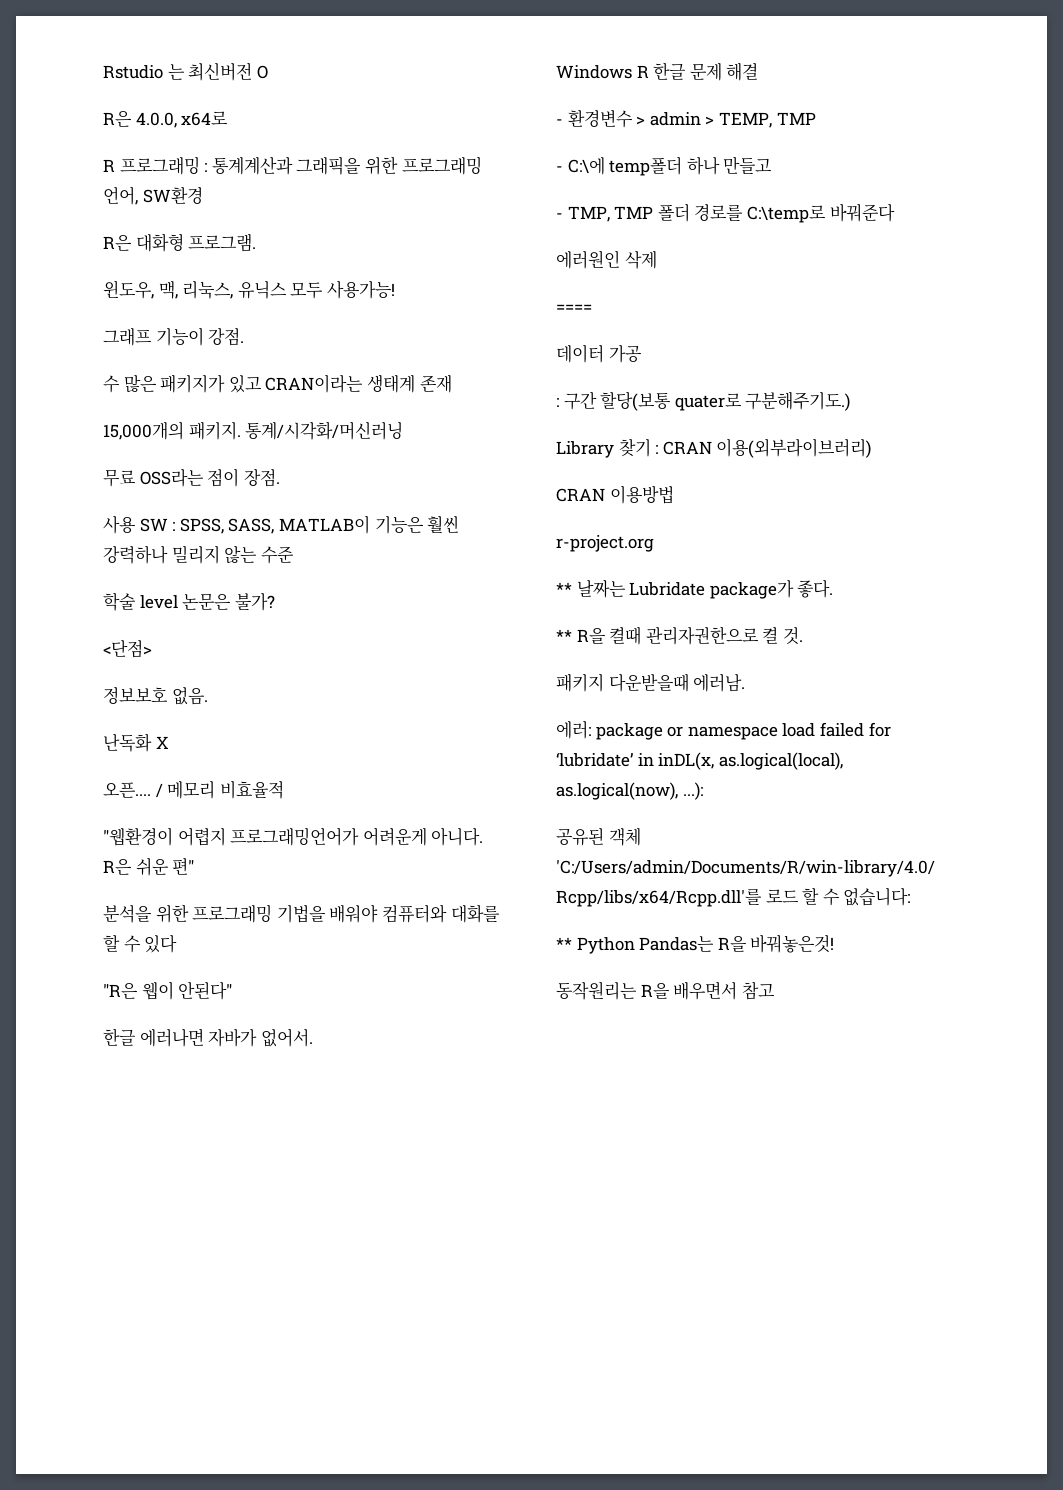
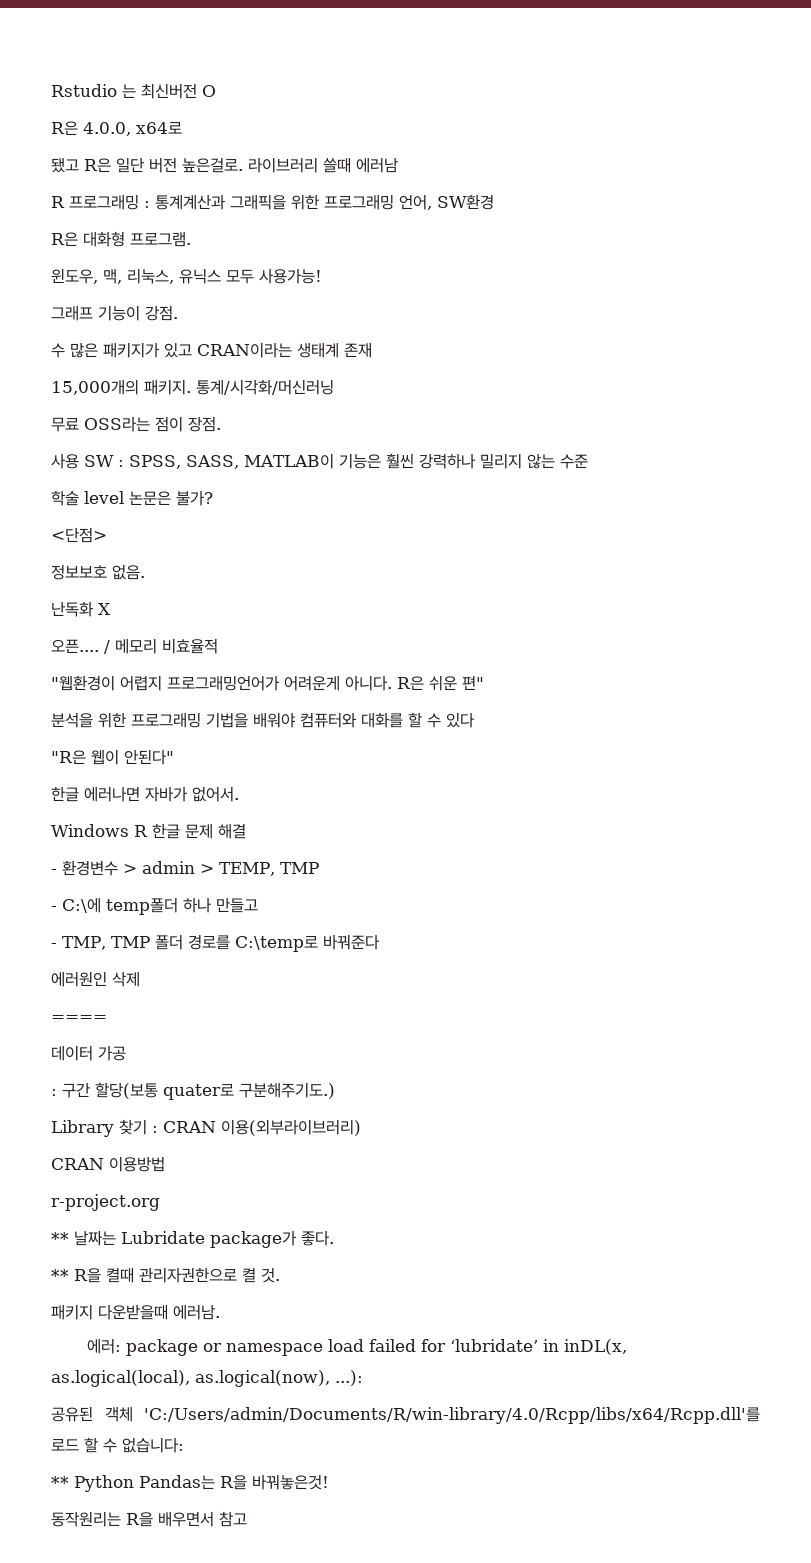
(229, 118) none -> [51,157,398,173] // 됐고 R은 일단 버전 높은걸로. 라이브러리 쓸때 에러남

